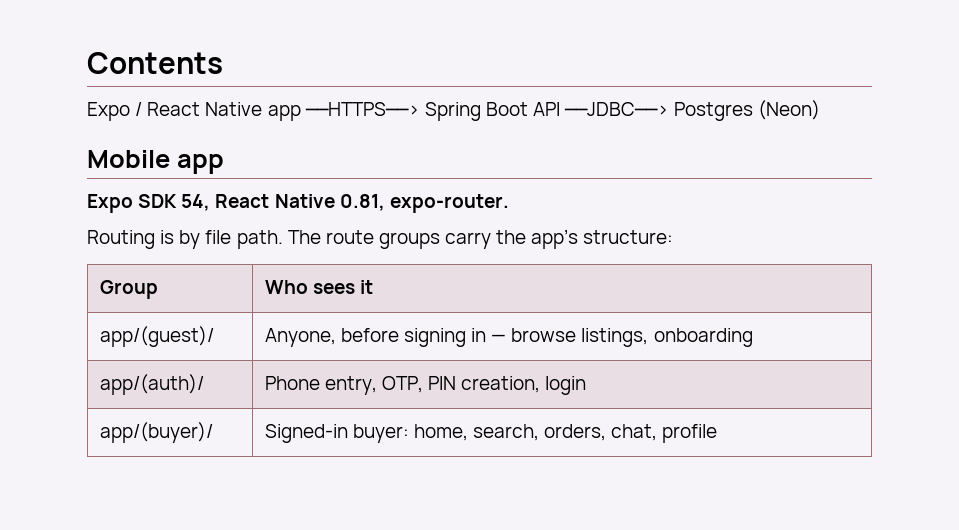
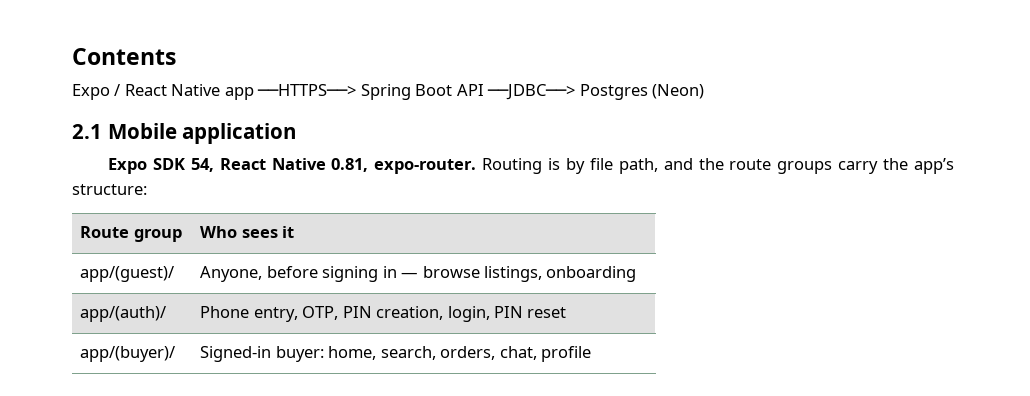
[87,150,224,174] Mobile app -> [72,123,297,144] 2.1 Mobile application
(509, 203) // -> (477, 166) none
[236,230,321,249] path. The -> [618,158,724,174] path, and the
[99,280,158,299] Group -> [80,226,182,242] Route group
[545,376,587,395] login -> [447,306,567,322] login, PIN reset

